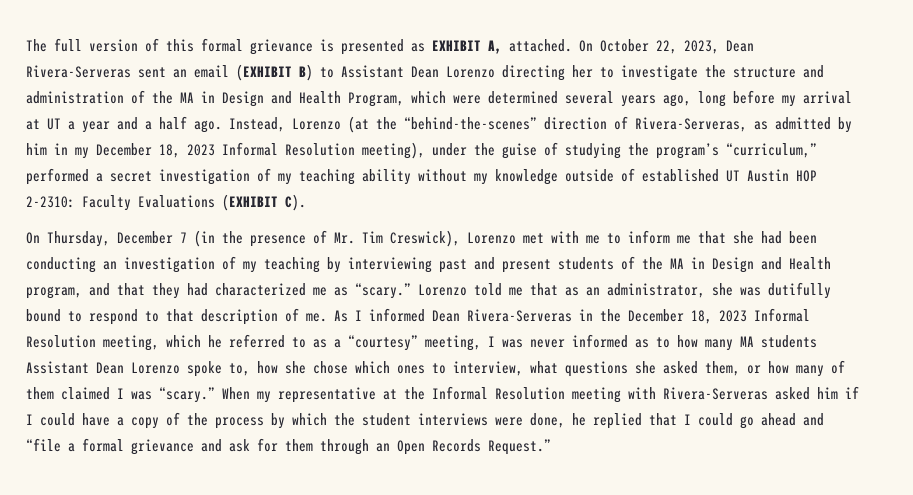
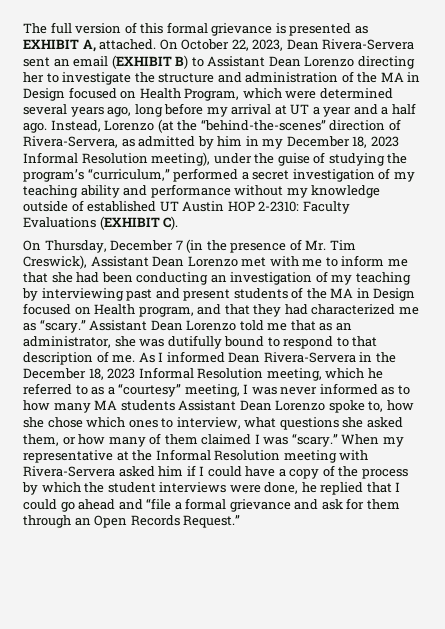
[26,65,131,78] Rivera-Serveras -> [322,39,415,50] Rivera-Servera
[271,91,292,104] and -> [68,87,137,99] focused on
[635,117,747,132] Rivera-Serveras, -> [23,136,118,148] Rivera-Servera,
(411, 177) none -> [123,184,231,198] and performance
(460, 238) none -> [90,256,185,267] Assistant Dean
[761,257,782,270] and -> [23,303,91,315] focused on
(411, 291) none -> [89,320,183,331] Assistant Dean
[467,309,572,322] Rivera-Serveras -> [263,352,356,363] Rivera-Servera
[663,387,768,400] Rivera-Serveras -> [23,466,115,477] Rivera-Servera

